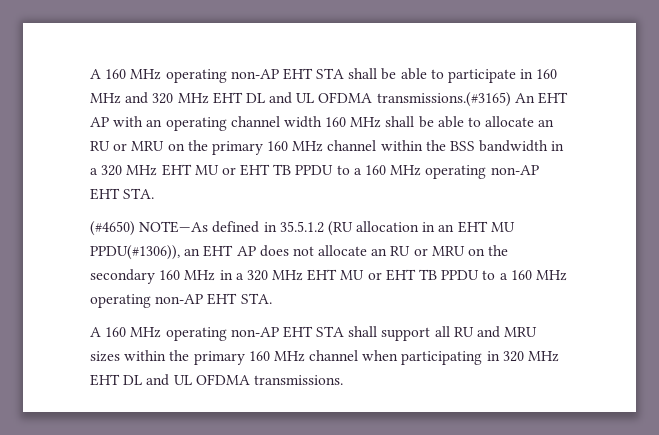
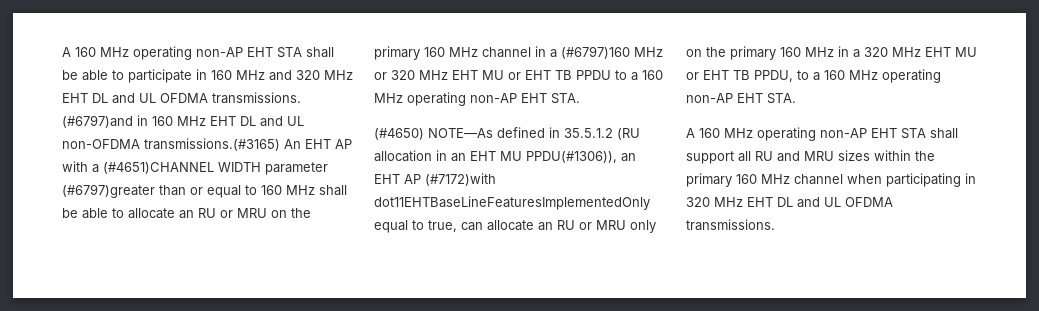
(373, 97) none -> [212,92,301,104] [62,115,304,128] [62,139,140,149] transmissions. (#6797)and in 160 MHz EHT DL and UL non-OFDMA
[146,116,322,131] an operating channel width -> [92,162,328,175] [62,184,257,198] a (#4651)CHANNEL WIDTH parameter (#6797)greater than or equal to
[380,140,565,152] [90,168,98,175] within the BSS bandwidth in a -> [535,46,663,59] [374,72,387,80] in a (#6797)160 MHz or
[259,245,509,257] [90,269,155,284] does not allocate an RU or MRU on the secondary -> [425,173,496,186] [374,196,650,210] [374,220,656,233] [686,46,776,60] (#7172)with dot11EHTBaseLineFeaturesImplementedOnly equal to true, can allocate an RU or MRU only on the primary
[441,270,480,280] PPDU -> [754,70,793,82] PPDU,

